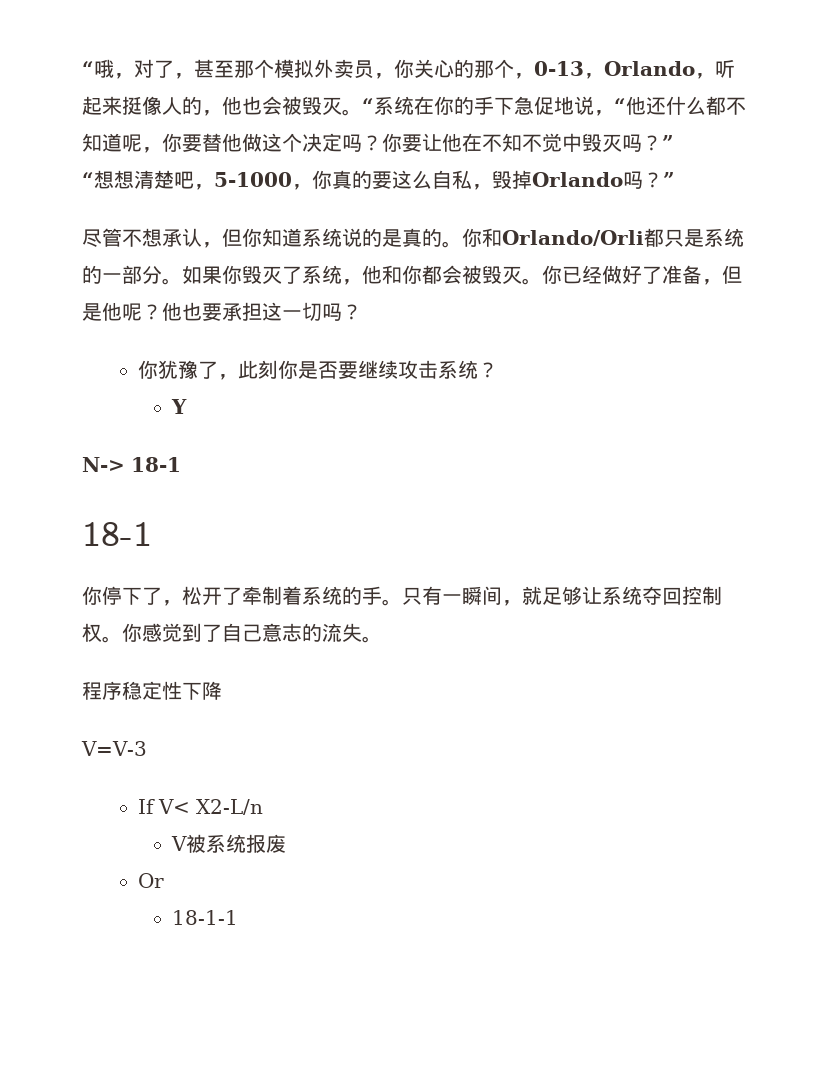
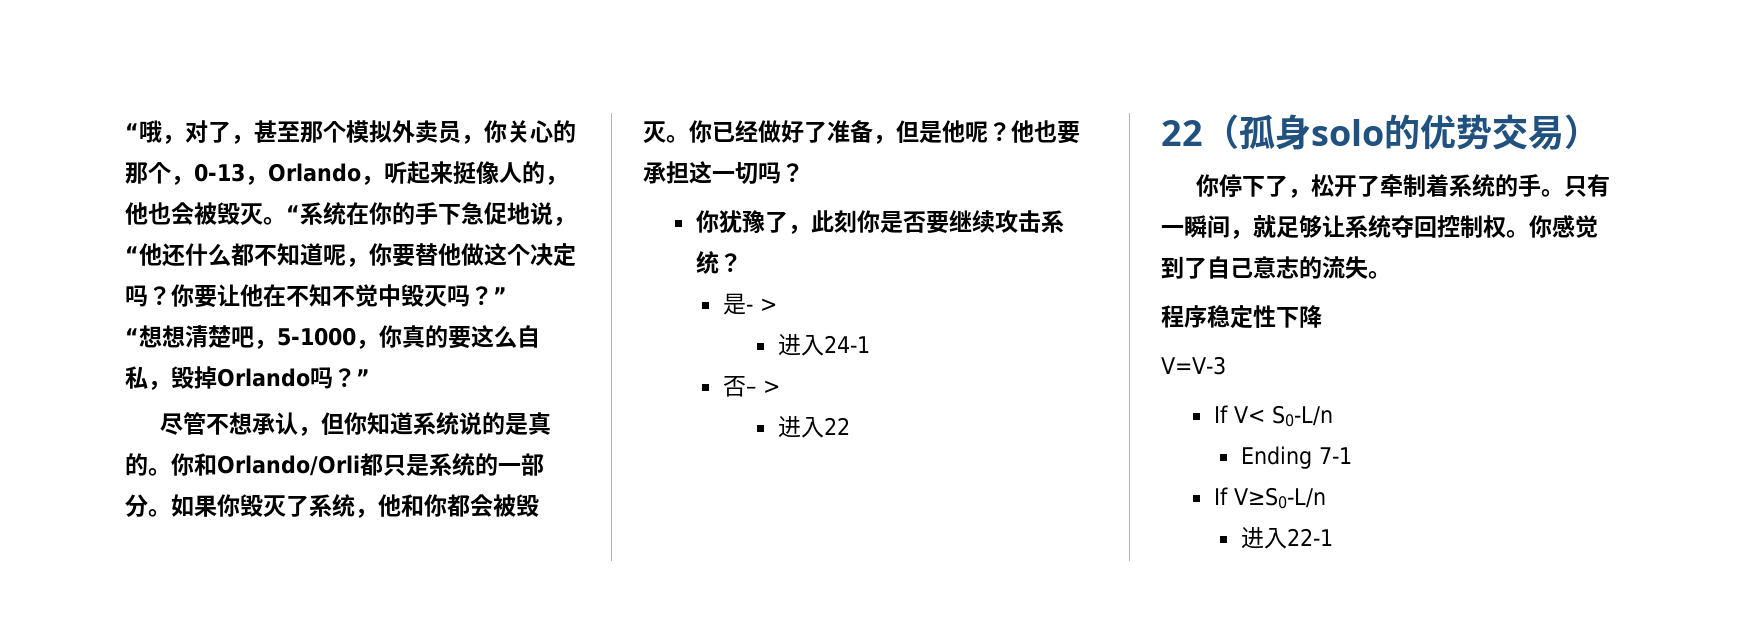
[170,399,187,414] [82,457,181,472] [82,522,152,546] Y // N-> 18-1 // 18-1 -> [722,293,777,315] [777,334,870,356] [722,376,780,397] [777,416,850,438] [1161,114,1600,150] 是- > // 进入24-1 // 否– > // 进入22 // 22（孤身solo的优势交易）
[195,799,263,815] [170,834,286,853] [137,873,164,888] [171,910,238,925] X2-L/n // V被系统报废 // Or // 18-1-1 -> [1271,405,1333,427] [1240,446,1352,469] [1213,487,1326,509] [1240,527,1333,549] S0-L/n // Ending 7-1 // If V≥S0-L/n // 进入22-1

